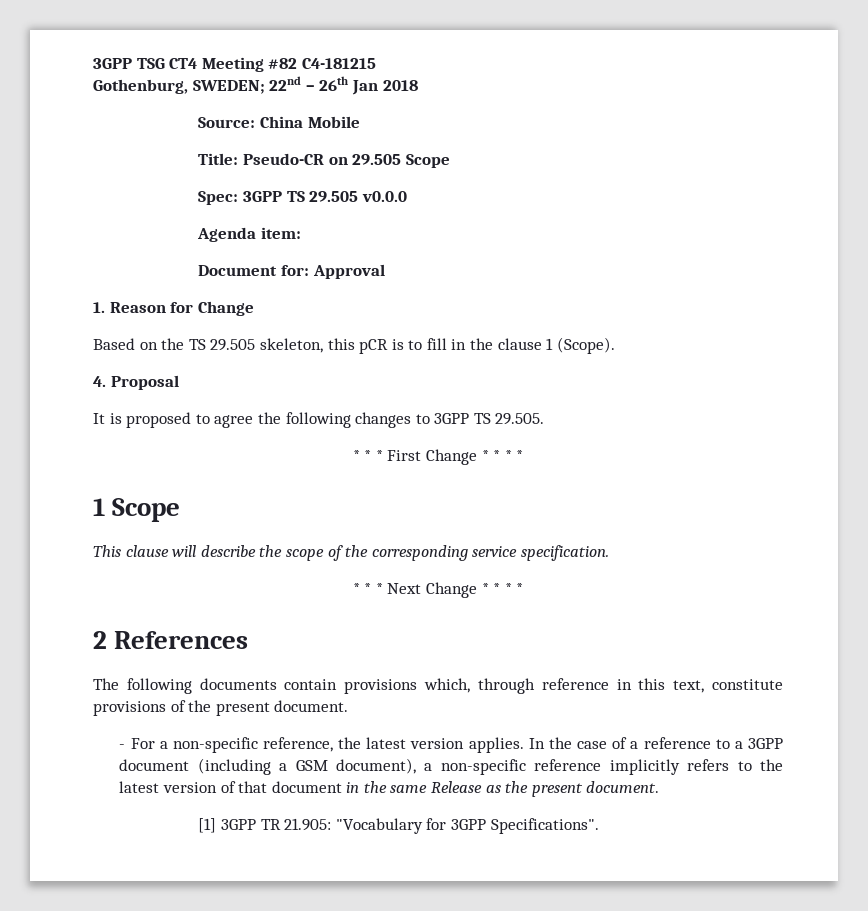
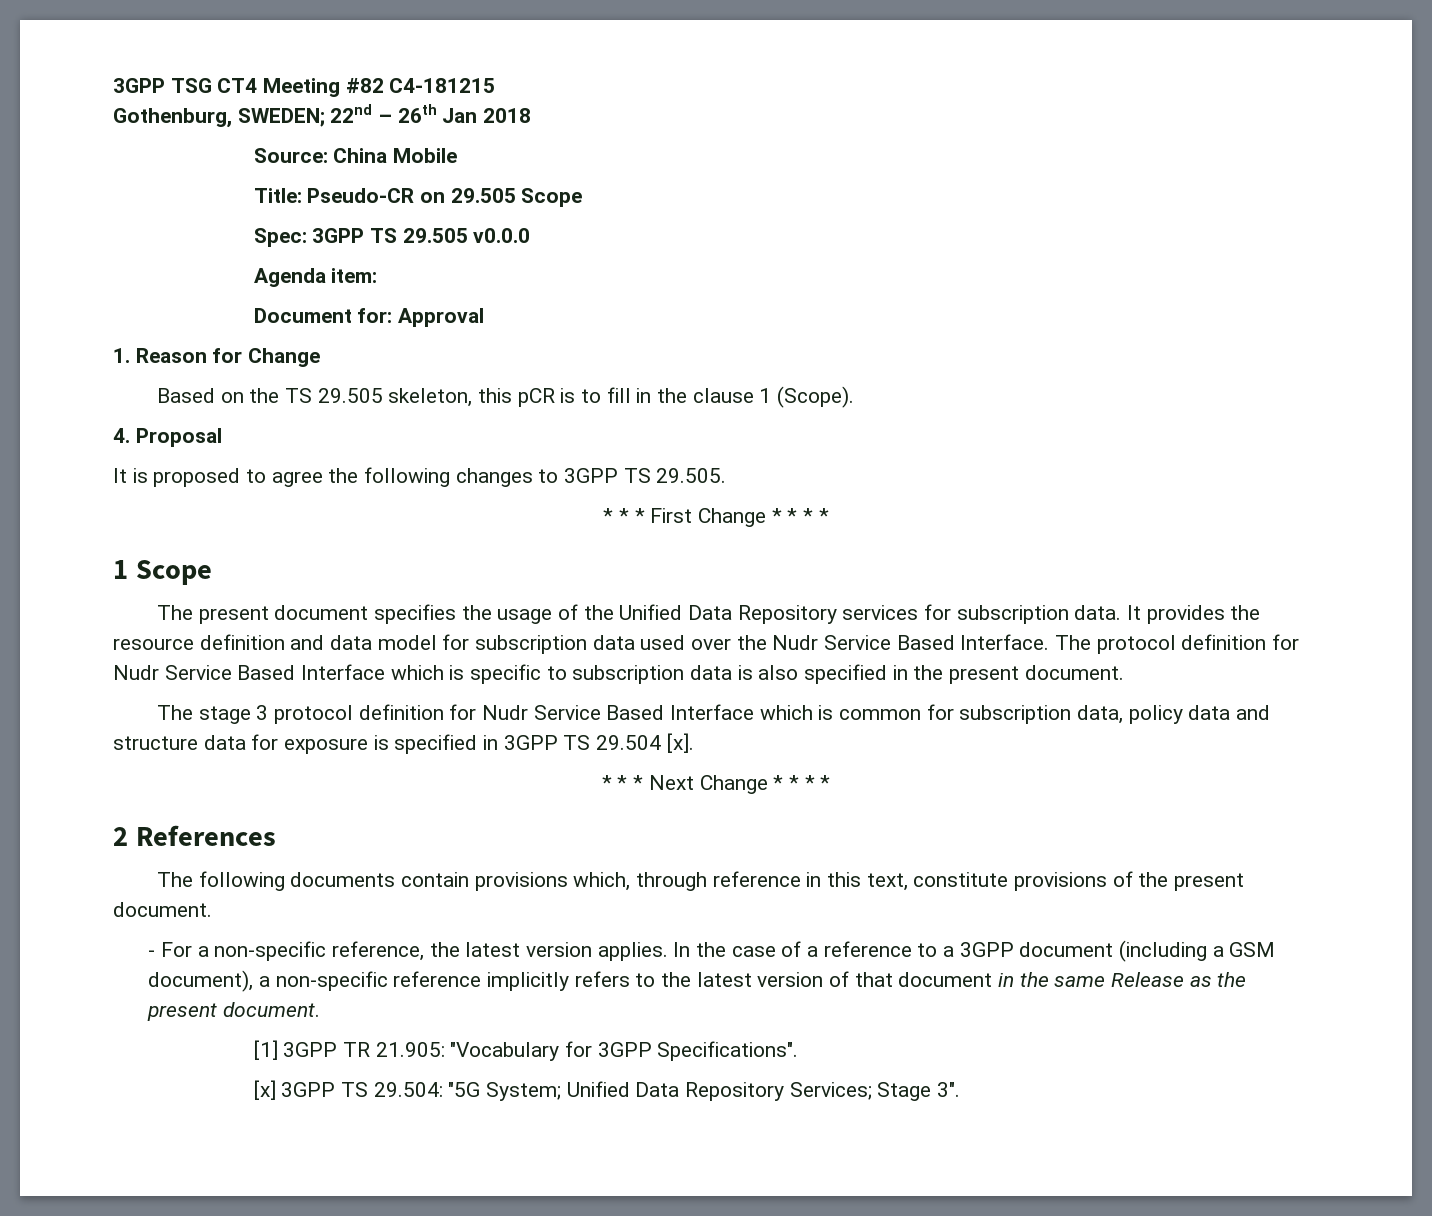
[93,545,609,561] This clause will describe the scope of the corresponding service specification. -> [157,604,1261,624] [113,634,1300,654] [113,664,1124,684] [157,704,1271,724] [113,733,694,754] The present document specifies the usage of the Unified Data Repository services for subscription data. It provides the resource definition and data model for subscription data used over the Nudr Service Based Interface. The protocol definition for Nudr Service Based Interface which is specific to subscription data is also specified in the present document. // The stage 3 protocol definition for Nudr Service Based Interface which is common for subscription data, policy data and structure data for exposure is specified in 3GPP TS 29.504 [x].
(599, 826) none -> [253,1080,961,1101] // [x] 3GPP TS 29.504: "5G System; Unified Data Repository Services; Stage 3".

